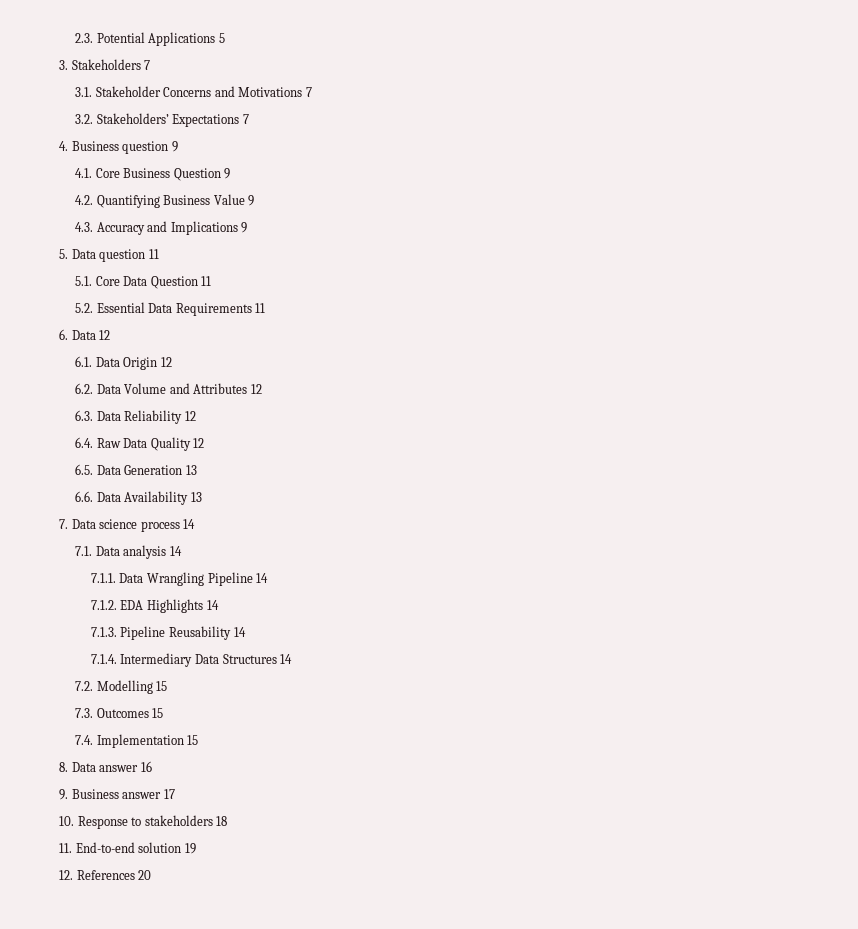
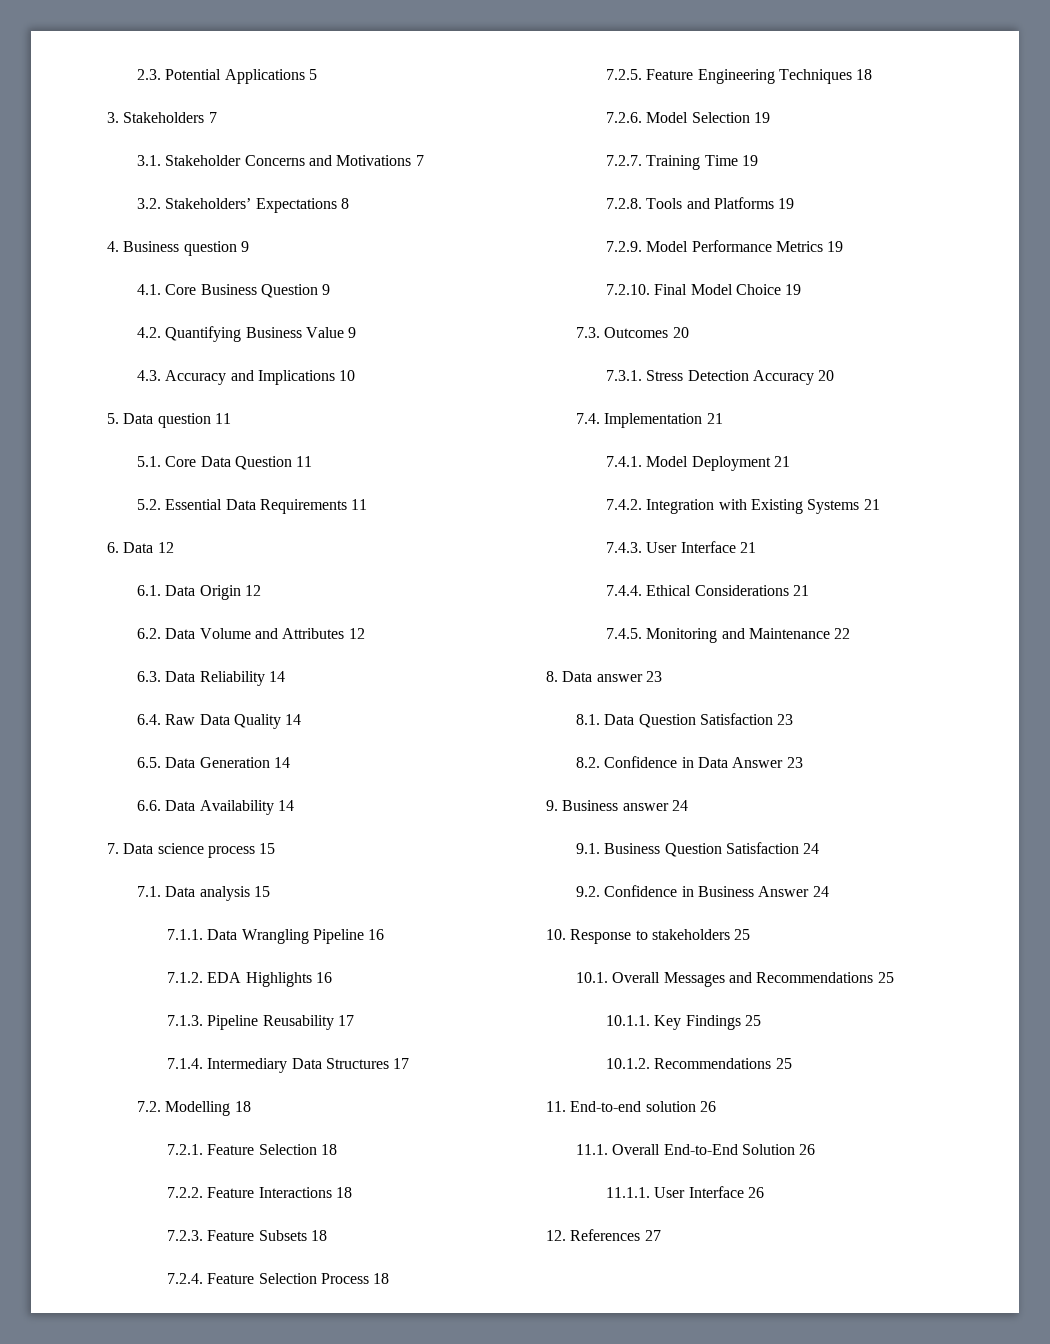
[242,114,249,124] 7 -> [340,198,349,209] 8
[241,222,248,233] 9 -> [339,370,356,381] 10
[184,411,196,421] 12 -> [268,671,285,682] 14
[193,438,205,448] 12 -> [285,714,302,725] 14
[185,465,197,475] 13 -> [273,757,290,768] 14
[190,492,202,502] 13 -> [277,800,294,811] 14
[183,519,196,529] 14 -> [259,843,276,854] 15
[169,546,182,556] 14 -> [253,886,270,897] 15
[256,573,269,583] 14 -> [368,929,385,940] 16
[206,600,219,610] 14 -> [315,972,332,983] 16
[233,627,246,637] 14 -> [337,1015,354,1026] 17
[280,654,293,664] 14 -> [393,1058,410,1069] 17
[156,681,168,691] [74,708,164,718] [74,734,199,748] [59,761,152,772] [59,789,175,800] [59,815,228,829] [59,842,196,854] 15 // 7.3. Outcomes 15 // 7.4. Implementation 15 // 8. Data answer 16 // 9. Business answer 17 // 10. Response to stakeholders 18 // 11. End-to-end solution 19 -> [234,1101,251,1112] [167,1144,337,1155] [167,1187,352,1198] [167,1230,327,1241] [167,1273,390,1284] [606,69,873,84] [606,112,770,123] [606,155,758,170] [606,197,795,209] [606,240,844,252] [606,284,802,295] [576,327,689,338] [606,370,835,385] [576,413,723,428] [606,456,790,471] [606,499,880,514] [606,541,756,553] [606,585,809,596] [606,628,851,643] [546,671,662,682] [576,713,794,728] [576,756,803,768] [546,800,688,811] [576,842,820,857] [576,885,829,897] [546,929,751,944] [576,972,894,987] [606,1015,761,1030] [606,1058,792,1069] [546,1101,716,1112] [576,1144,816,1155] [606,1186,764,1198] 18 // 7.2.1. Feature Selection 18 // 7.2.2. Feature Interactions 18 // 7.2.3. Feature Subsets 18 // 7.2.4. Feature Selection Process 18 // 7.2.5. Feature Engineering Techniques 18 // 7.2.6. Model Selection 19 // 7.2.7. Training Time 19 // 7.2.8. Tools and Platforms 19 // 7.2.9. Model Performance Metrics 19 // 7.2.10. Final Model Choice 19 // 7.3. Outcomes 20 // 7.3.1. Stress Detection Accuracy 20 // 7.4. Implementation 21 // 7.4.1. Model Deployment 21 // 7.4.2. Integration with Existing Systems 21 // 7.4.3. User Interface 21 // 7.4.4. Ethical Considerations 21 // 7.4.5. Monitoring and Maintenance 22 // 8. Data answer 23 // 8.1. Data Question Satisfaction 23 // 8.2. Confidence in Data Answer 23 // 9. Business answer 24 // 9.1. Business Question Satisfaction 24 // 9.2. Confidence in Business Answer 24 // 10. Response to stakeholders 25 // 10.1. Overall Messages and Recommendations 25 // 10.1.1. Key Findings 25 // 10.1.2. Recommendations 25 // 11. End-to-end solution 26 // 11.1. Overall End-to-End Solution 26 // 11.1.1. User Interface 26
[138,870,152,880] 20 -> [644,1230,661,1241] 27

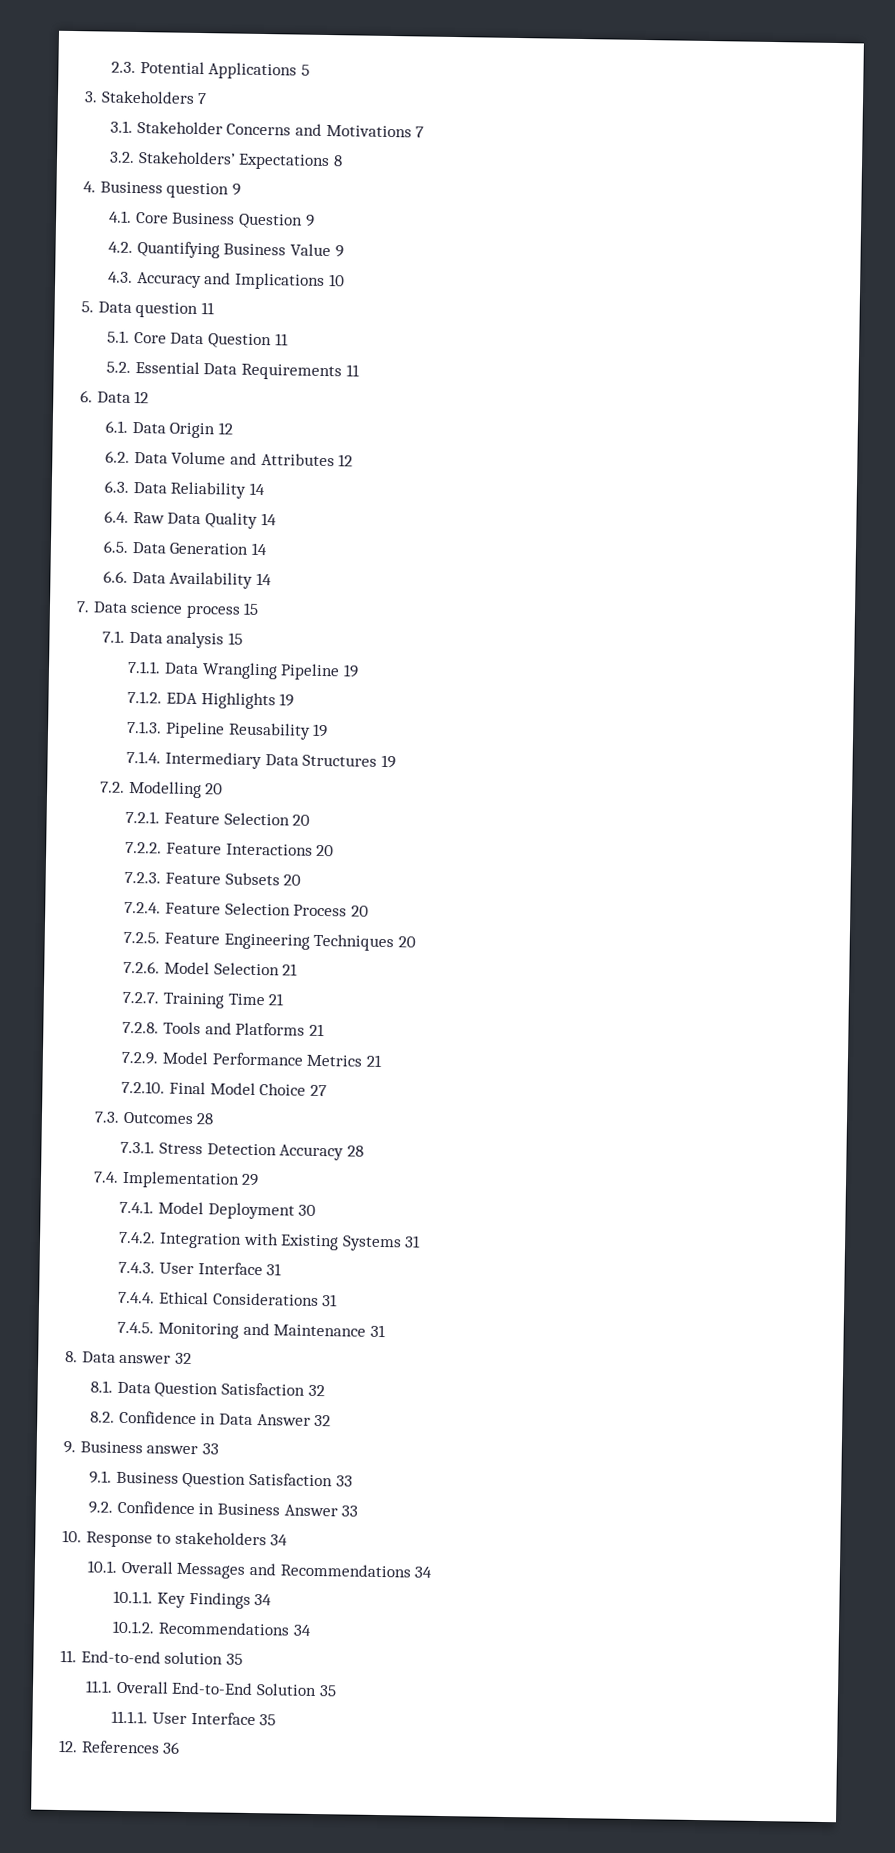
[368,929,385,940] 16 -> [342,664,359,678] 19
[315,972,332,983] 16 -> [279,693,295,707] 19
[337,1015,354,1026] 17 -> [312,723,329,738] 19
[393,1058,410,1069] 17 -> [380,754,396,769] 19
[234,1101,251,1112] 18 -> [205,783,224,795] 20
[320,1144,337,1155] 18 -> [292,814,311,826] 20
[335,1187,352,1198] 18 -> [316,844,335,857] 20
[310,1230,327,1241] 18 -> [283,874,302,886] 20
[373,1273,390,1284] 18 -> [350,905,369,917] 20
[856,69,873,80] 18 -> [397,936,416,948] 20
[753,112,770,123] 19 -> [282,963,299,976] 21
[741,155,758,166] 19 -> [268,993,285,1006] 21
[778,198,795,209] 19 -> [308,1023,325,1037] 21
[827,241,844,252] 19 -> [365,1054,382,1067] 21
[785,284,802,295] 19 -> [309,1084,327,1097] 27
[672,327,689,338] 20 -> [196,1113,215,1125] 28
[818,370,835,381] 20 -> [346,1145,364,1157] 28
[706,413,723,424] 21 -> [241,1173,260,1187] 29
[773,456,790,467] 21 -> [298,1204,317,1216] 30
[863,499,880,510] 21 -> [404,1235,422,1248] 31
[739,542,756,553] 21 -> [266,1263,283,1276] 31
[792,585,809,596] 21 -> [322,1294,339,1307] 31
[834,628,851,639] 22 -> [369,1324,386,1338] 31
[645,671,662,682] 23 -> [174,1352,192,1365] 32
[777,714,794,725] 23 -> [307,1384,325,1397] 32
[786,757,803,768] 23 -> [314,1414,332,1427] 32
[671,800,688,811] 24 -> [201,1443,219,1455] 33
[803,843,820,854] 24 -> [335,1475,353,1487] 33
[812,886,829,897] 24 -> [341,1505,359,1517] 33
[734,929,751,940] 25 -> [270,1534,289,1546] 34
[877,972,894,983] 25 -> [414,1566,433,1578] 34
[744,1015,761,1026] 25 -> [254,1594,273,1606] 34
[775,1058,792,1069] 25 -> [292,1624,312,1636] 34
[699,1101,716,1112] 26 -> [225,1653,243,1665] 35
[799,1144,816,1155] 26 -> [318,1685,337,1697] 35
[747,1187,764,1198] 26 -> [259,1714,277,1726] 35
[644,1230,661,1241] 27 -> [162,1741,181,1754] 36

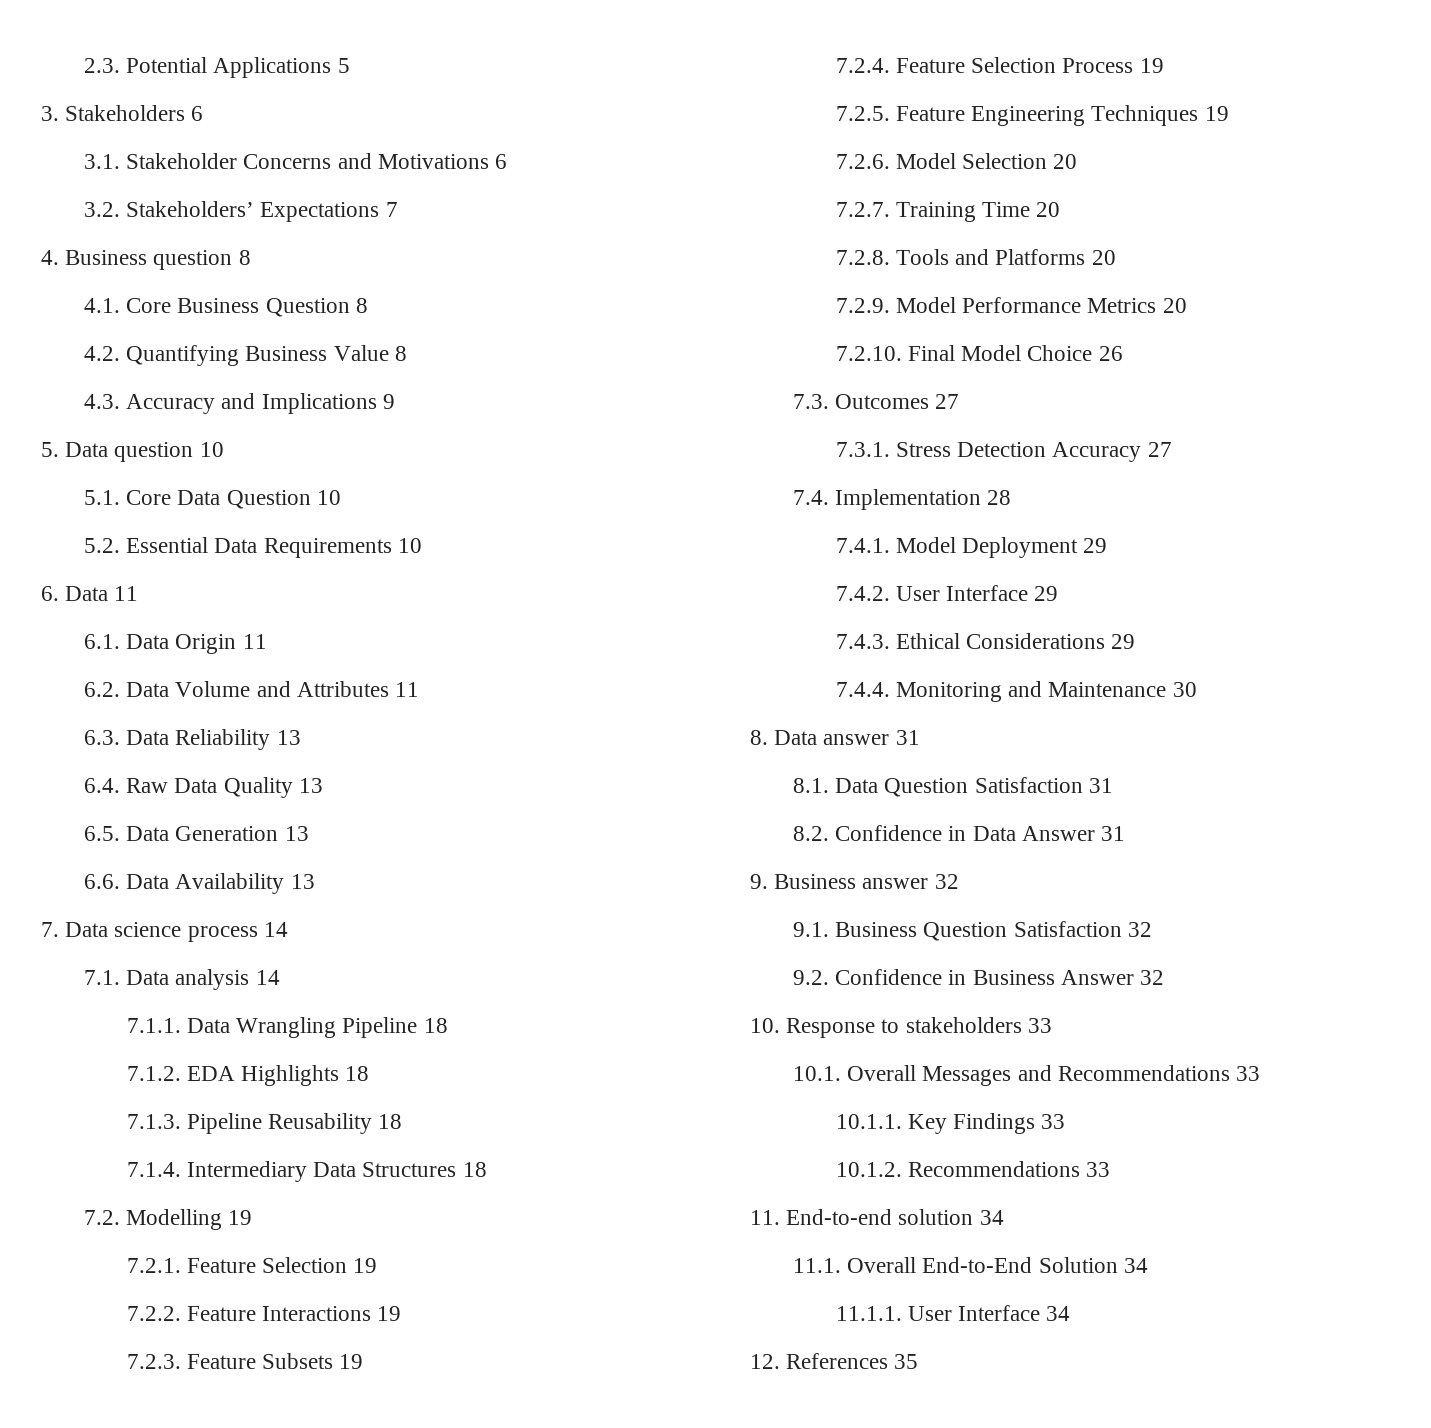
[197,92,208,105] 7 -> [191,106,204,121] 6
[415,126,425,138] 7 -> [494,154,507,169] 6
[332,155,343,167] 8 -> [385,202,398,217] 7
[231,183,241,196] 9 -> [238,250,251,265] 8
[304,214,315,227] 9 -> [355,298,368,313] 8
[334,245,344,258] 9 -> [394,346,407,361] 8
[328,274,345,287] 10 -> [382,394,395,409] 9
[200,302,215,315] 11 -> [199,442,224,457] 10
[274,333,289,346] 11 -> [316,490,341,505] 10
[345,364,360,377] 11 -> [397,538,422,553] 10
[134,391,150,404] 12 -> [114,586,139,601] 11
[217,422,233,435] 12 -> [242,634,267,649] 11
[338,454,354,467] 12 -> [394,682,419,697] 11
[248,482,265,496] 14 -> [276,730,301,745] 13
[260,513,277,526] 14 -> [298,778,323,793] 13
[250,542,267,556] 14 -> [284,826,309,841] 13
[255,572,272,586] 14 -> [290,874,315,889] 13
[243,602,260,615] 15 -> [263,922,288,937] 14
[227,632,243,645] 15 -> [255,970,280,985] 14
[342,664,359,678] 19 -> [423,1018,448,1033] 18
[279,693,295,707] 19 -> [345,1066,370,1081] 18
[312,723,329,738] 19 -> [378,1114,403,1129] 18
[380,754,396,769] 19 -> [462,1162,487,1177] 18
[205,783,224,795] 20 -> [228,1210,253,1225] 19
[292,814,311,826] 20 -> [353,1258,378,1273] 19
[316,844,335,857] 20 -> [377,1306,402,1321] 19
[283,874,302,886] 20 -> [339,1354,364,1369] 19
[350,905,369,917] 20 -> [1139,58,1164,73] 19
[397,936,416,948] 20 -> [1204,106,1229,121] 19
[282,963,299,976] 21 -> [1053,154,1078,169] 20
[268,993,285,1006] 21 -> [1036,202,1061,217] 20
[308,1023,325,1037] 21 -> [1091,250,1116,265] 20
[365,1054,382,1067] 21 -> [1162,298,1187,313] 20
[309,1084,327,1097] 27 -> [1098,346,1123,361] 26
[196,1113,215,1125] 28 -> [935,394,960,409] 27
[346,1145,364,1157] 28 -> [1147,442,1172,457] 27
[241,1173,260,1187] 29 -> [987,490,1012,505] 28
[298,1204,317,1216] 30 -> [1083,538,1108,553] 29
[158,1232,422,1252] [118,1261,283,1276] [118,1291,339,1307] [117,1321,155,1334] Integration with Existing Systems 31 // 7.4.3. User Interface 31 // 7.4.4. Ethical Considerations 31 // 7.4.5. -> [895,585,1059,601] [835,633,1136,649] [835,682,890,697] User Interface 29 // 7.4.3. Ethical Considerations 29 // 7.4.4.
[369,1324,386,1338] 31 -> [1172,682,1197,697] 30
[174,1352,192,1365] 32 -> [895,730,920,745] 31
[307,1384,325,1397] 32 -> [1088,778,1113,793] 31
[314,1414,332,1427] 32 -> [1100,826,1125,841] 31
[201,1443,219,1455] 33 -> [934,874,959,889] 32
[335,1475,353,1487] 33 -> [1127,922,1152,937] 32
[341,1505,359,1517] 33 -> [1139,970,1164,985] 32
[270,1534,289,1546] 34 -> [1027,1018,1052,1033] 33
[414,1566,433,1578] 34 -> [1235,1066,1260,1081] 33
[254,1594,273,1606] 34 -> [1041,1114,1066,1129] 33
[292,1624,312,1636] 34 -> [1086,1162,1111,1177] 33
[225,1653,243,1665] 35 -> [979,1210,1004,1225] 34
[318,1685,337,1697] 35 -> [1123,1258,1148,1273] 34
[259,1714,277,1726] 35 -> [1046,1306,1071,1321] 34
[162,1741,181,1754] 36 -> [894,1354,919,1369] 35

